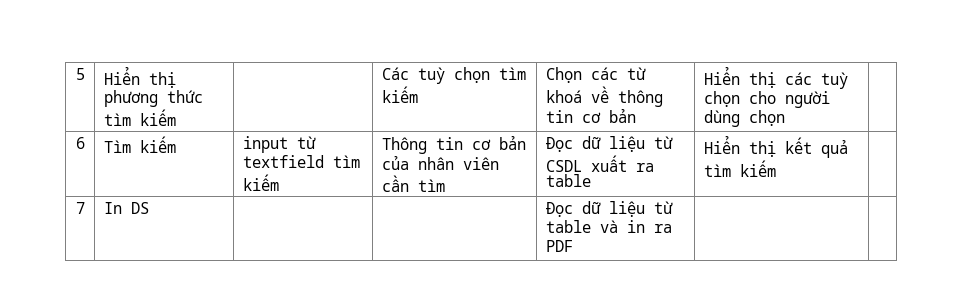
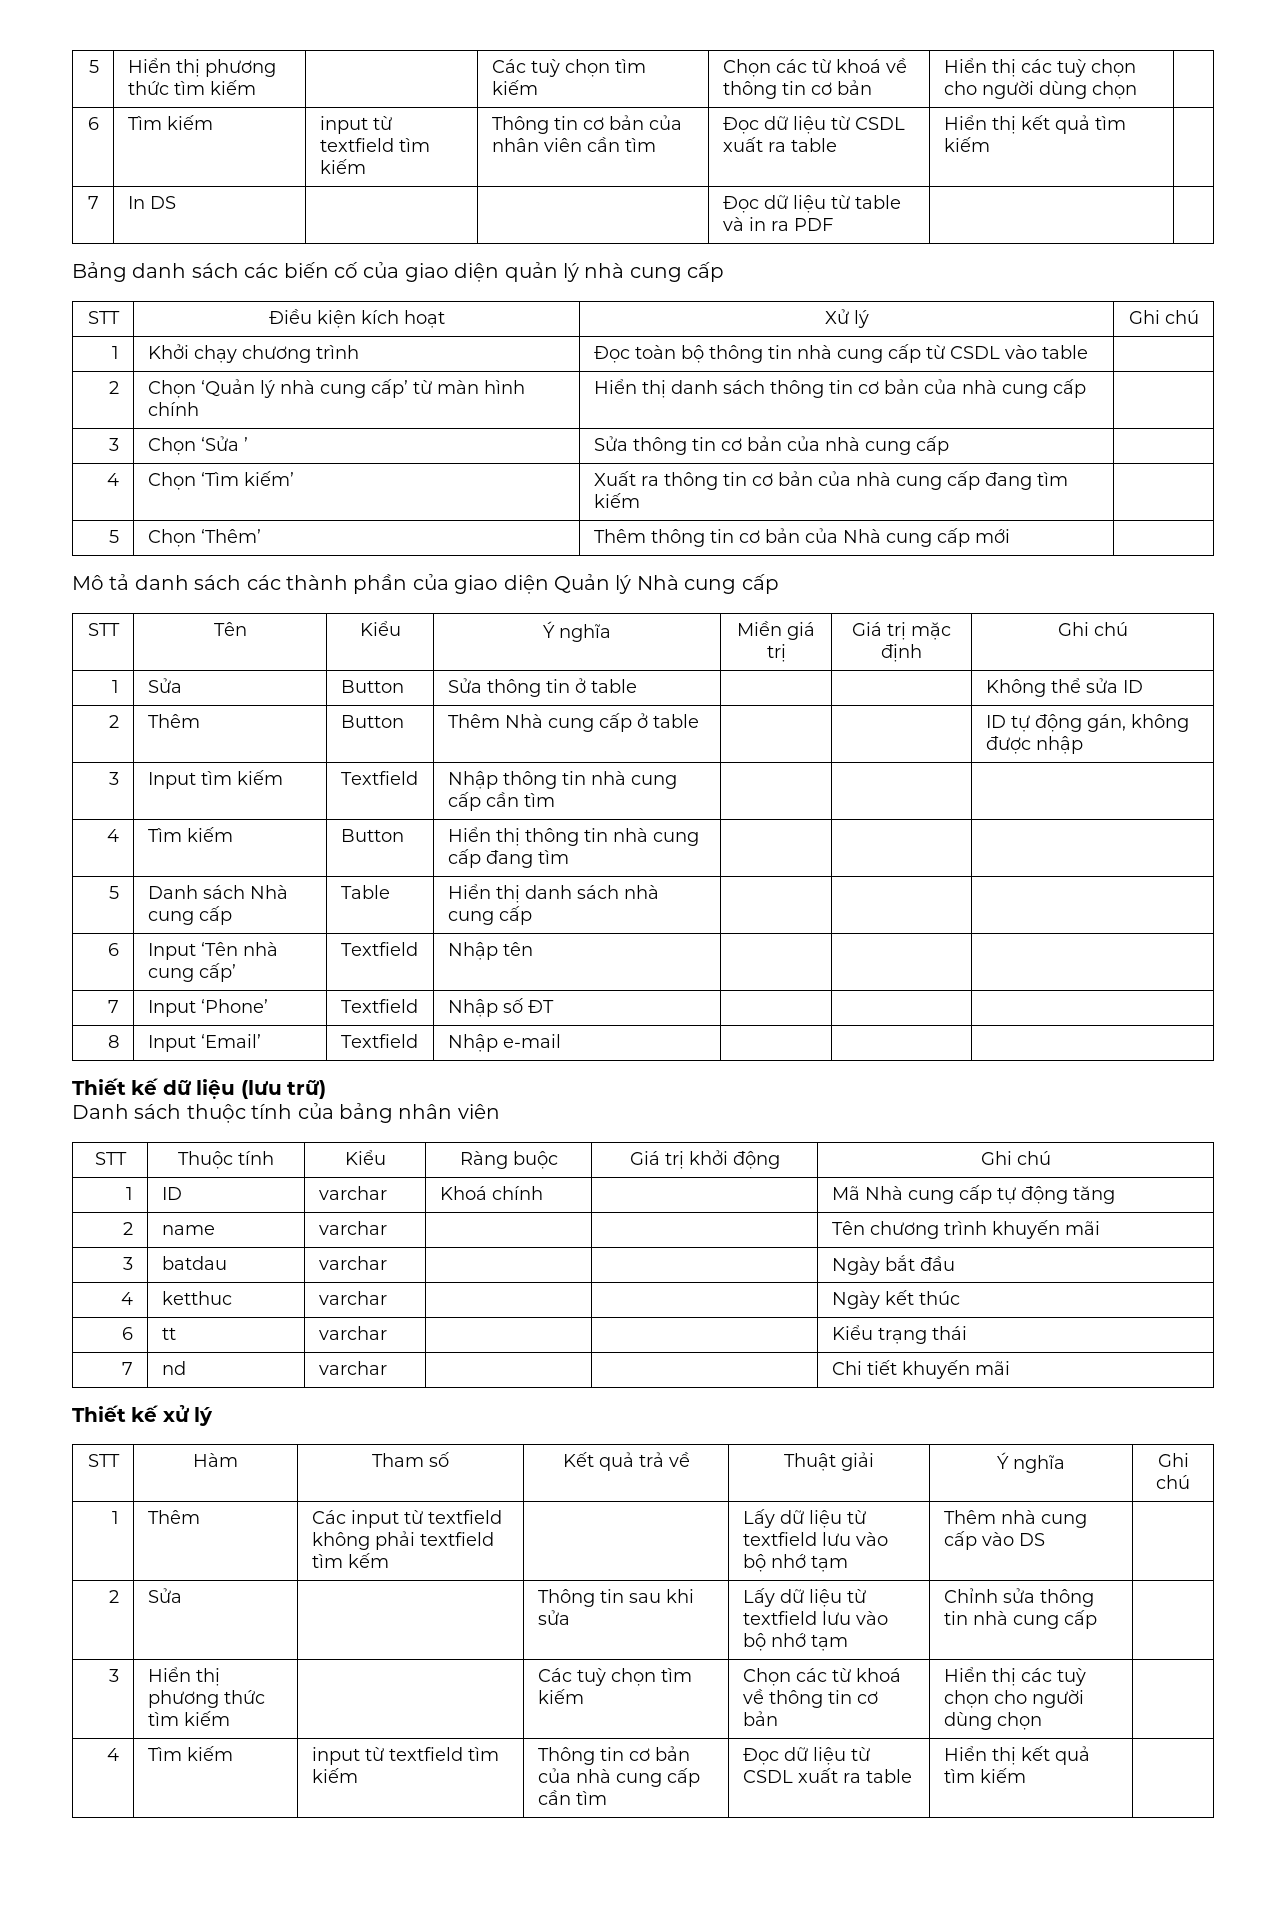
(573, 246) none -> [72,262,725,282] [87,311,120,324] [268,309,445,328] [824,309,869,328] [1128,310,1199,324] [112,346,120,359] [147,344,359,363] [593,344,1088,363] [109,381,120,394] [147,379,525,398] [147,402,199,416] [593,379,1086,398] [109,438,120,451] [147,436,248,455] [593,436,949,455] [107,473,120,486] [147,471,294,490] [593,471,1068,490] [593,493,640,508] [109,530,120,543] [147,529,261,547] [593,528,1010,547] [72,574,779,594] [87,623,120,636] [213,622,247,636] [359,621,401,636] [543,621,611,642] [737,621,815,640] [766,644,786,662] [852,622,951,640] [881,644,922,662] [1057,622,1128,636] [112,680,120,693] [147,678,182,693] [340,680,404,693] [447,678,637,697] [985,678,1143,697] [109,715,120,728] [147,714,200,728] [340,715,404,728] [447,713,699,732] [985,714,1189,732] [985,736,1083,754] [109,772,120,785] [147,770,283,789] [340,771,418,785] [447,771,677,789] [447,792,555,811] [107,829,120,842] [147,827,233,842] [340,829,404,842] [447,827,699,846] [447,849,569,868] [109,886,120,899] [147,885,288,899] [147,906,232,925] [340,885,390,899] [447,884,659,903] [447,906,532,925] [108,943,120,956] [147,942,278,960] [147,963,236,982] [340,942,418,956] [447,942,533,960] [108,1000,120,1013] [147,999,268,1017] [340,999,418,1013] [447,998,554,1017] [108,1035,120,1048] [147,1034,261,1052] [340,1034,418,1048] [447,1034,561,1052] [72,1078,326,1099] [72,1103,500,1123] [94,1152,127,1165] [178,1151,274,1169] [344,1150,386,1165] [459,1151,558,1169] [629,1150,780,1169] [980,1151,1051,1165] [126,1187,134,1200] [161,1187,182,1200] [318,1186,387,1200] [439,1186,543,1200] [831,1185,1115,1204] [123,1222,134,1235] [161,1225,215,1235] [318,1221,387,1235] [831,1220,1100,1239] [123,1257,134,1270] [161,1256,227,1270] [318,1256,387,1270] [831,1255,955,1275] [121,1292,134,1305] [161,1291,232,1305] [318,1291,387,1305] [831,1290,960,1309] [122,1327,134,1340] [161,1327,176,1340] [318,1326,387,1340] [831,1325,967,1344] [122,1362,134,1375] [161,1361,186,1375] [318,1361,387,1375] [831,1360,1010,1379] [72,1405,214,1426] [87,1454,120,1467] [193,1453,238,1467] [372,1452,450,1467] [562,1452,690,1471] [784,1452,874,1471] [997,1452,1065,1473] [1157,1453,1189,1467] [1156,1475,1190,1489] [112,1511,120,1524] [147,1510,200,1524] [311,1510,502,1528] [311,1531,494,1550] [311,1553,389,1568] [742,1509,866,1528] [742,1532,888,1546] [742,1554,848,1572] [943,1510,1087,1528] [943,1531,1045,1550] [109,1590,120,1603] [147,1588,182,1603] [537,1589,694,1607] [537,1610,570,1625] [742,1588,866,1607] [742,1611,888,1625] [742,1633,848,1651] [943,1588,1094,1607] [943,1610,1097,1629] [109,1669,120,1682] [147,1667,220,1686] [147,1690,265,1708] [147,1711,230,1726] [537,1668,692,1686] [537,1689,584,1704] [742,1668,901,1686] [742,1689,878,1708] [742,1711,778,1726] [943,1667,1086,1686] [943,1690,1084,1708] [943,1712,1042,1730] [107,1748,120,1761] [147,1746,233,1761] [311,1747,499,1765] [311,1768,358,1783] [537,1746,690,1765] [537,1768,700,1787] [537,1790,607,1805] [742,1747,870,1765] [742,1768,912,1783] [943,1746,1090,1765] [943,1768,1026,1783] // Bảng danh sách các biến cố của giao diện quản lý nhà cung cấp // STT | Điều kiện kích hoạt | Xử lý | Ghi chú // 1 | Khởi chạy chương trình | Đọc toàn bộ thông tin nhà cung cấp từ CSDL vào table | // 2 | Chọn ‘Quản lý nhà cung cấp’ từ màn hình chính | Hiển thị danh sách thông tin cơ bản của nhà cung cấp | // 3 | Chọn ‘Sửa ’ | Sửa thông tin cơ bản của nhà cung cấp | // 4 | Chọn ‘Tìm kiếm’ | Xuất ra thông tin cơ bản của nhà cung cấp đang tìm kiếm | // 5 | Chọn ‘Thêm’ | Thêm thông tin cơ bản của Nhà cung cấp mới | // Mô tả danh sách các thành phần của giao diện Quản lý Nhà cung cấp // STT | Tên | Kiểu | Ý nghĩa | Miền giá trị | Giá trị mặc định | Ghi chú // 1 | Sửa | Button | Sửa thông tin ở table | | | Không thể sửa ID // 2 | Thêm | Button | Thêm Nhà cung cấp ở table | | | ID tự động gán, không được nhập // 3 | Input tìm kiếm | Textfield | Nhập thông tin nhà cung cấp cần tìm | | | // 4 | Tìm kiếm | Button | Hiển thị thông tin nhà cung cấp đang tìm | | | // 5 | Danh sách Nhà cung cấp | Table | Hiển thị danh sách nhà cung cấp | | | // 6 | Input ‘Tên nhà cung cấp’ | Textfield | Nhập tên | | | // 7 | Input ‘Phone’ | Textfield | Nhập số ĐT | | | // 8 | Input ‘Email’ | Textfield | Nhập e-mail | | | // Thiết kế dữ liệu (lưu trữ) // Danh sách thuộc tính của bảng nhân viên // STT | Thuộc tính | Kiểu | Ràng buộc | Giá trị khởi động | Ghi chú // 1 | ID | varchar | Khoá chính | | Mã Nhà cung cấp tự động tăng // 2 | name | varchar | | | Tên chương trình khuyến mãi // 3 | batdau | varchar | | | Ngày bắt đầu // 4 | ketthuc | varchar | | | Ngày kết thúc // 6 | tt | varchar | | | Kiểu trạng thái // 7 | nd | varchar | | | Chi tiết khuyến mãi // Thiết kế xử lý // STT | Hàm | Tham số | Kết quả trả về | Thuật giải | Ý nghĩa | Ghi chú // 1 | Thêm | Các input từ textfield không phải textfield tìm kếm | | Lấy dữ liệu từ textfield lưu vào bộ nhớ tạm | Thêm nhà cung cấp vào DS | // 2 | Sửa | | Thông tin sau khi sửa | Lấy dữ liệu từ textfield lưu vào bộ nhớ tạm | Chỉnh sửa thông tin nhà cung cấp | // 3 | Hiển thị phương thức tìm kiếm | | Các tuỳ chọn tìm kiếm | Chọn các từ khoá về thông tin cơ bản | Hiển thị các tuỳ chọn cho người dùng chọn | // 4 | Tìm kiếm | input từ textfield tìm kiếm | Thông tin cơ bản của nhà cung cấp cần tìm | Đọc dữ liệu từ CSDL xuất ra table | Hiển thị kết quả tìm kiếm |

